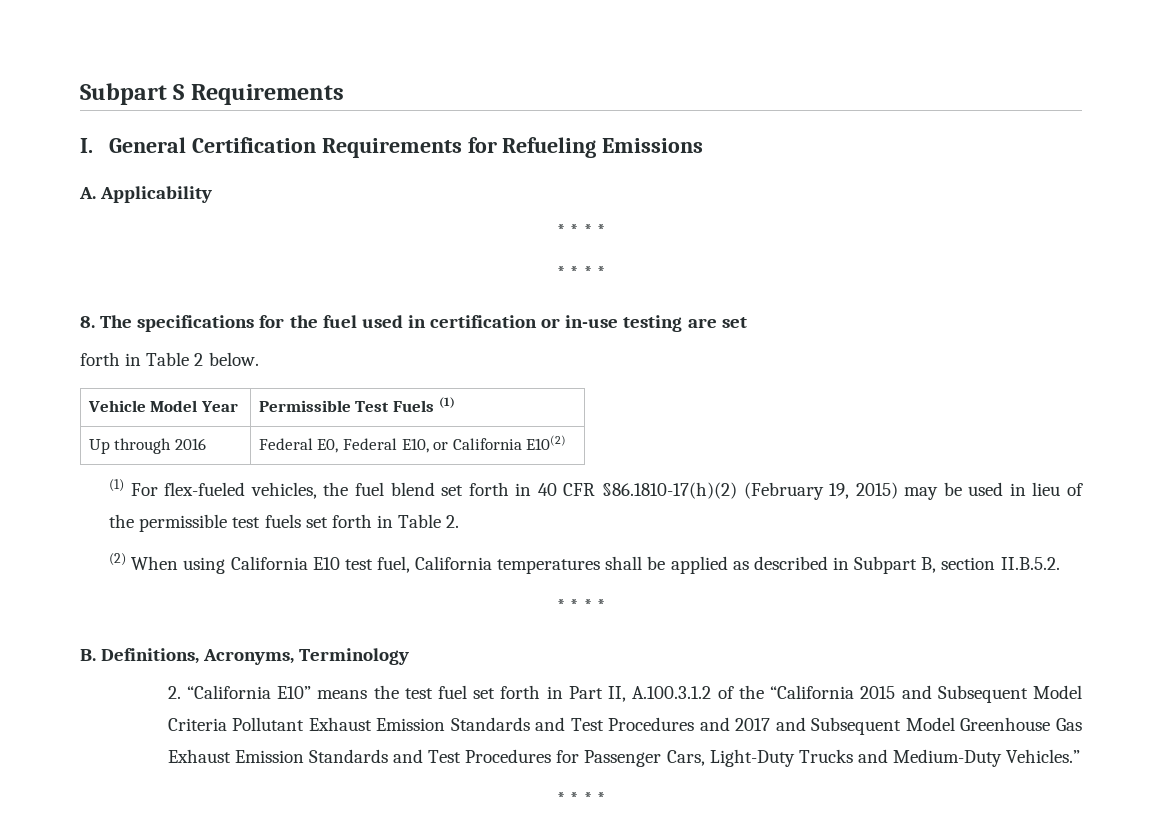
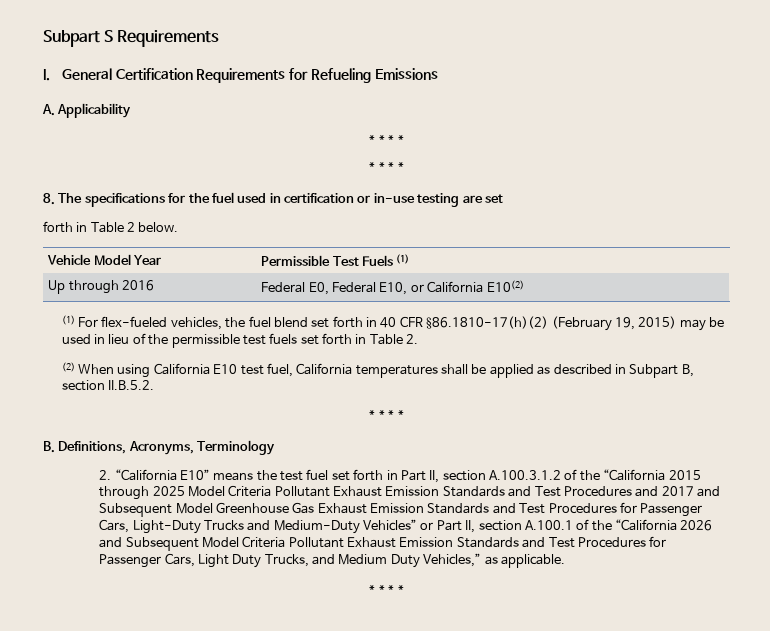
(627, 694) none -> [442,470,486,481] section
[901,685,1028,703] and Subsequent -> [99,486,185,500] through 2025
[1006,749,1081,763] Vehicles.” -> [363,519,713,533] [99,536,667,551] [99,553,565,568] Vehicles” or Part II, section A.100.1 of the “California 2026 and Subsequent Model Criteria Pollutant Exhaust Emission Standards and Test Procedures for Passenger Cars, Light Duty Trucks, and Medium Duty Vehicles,” as applicable.

